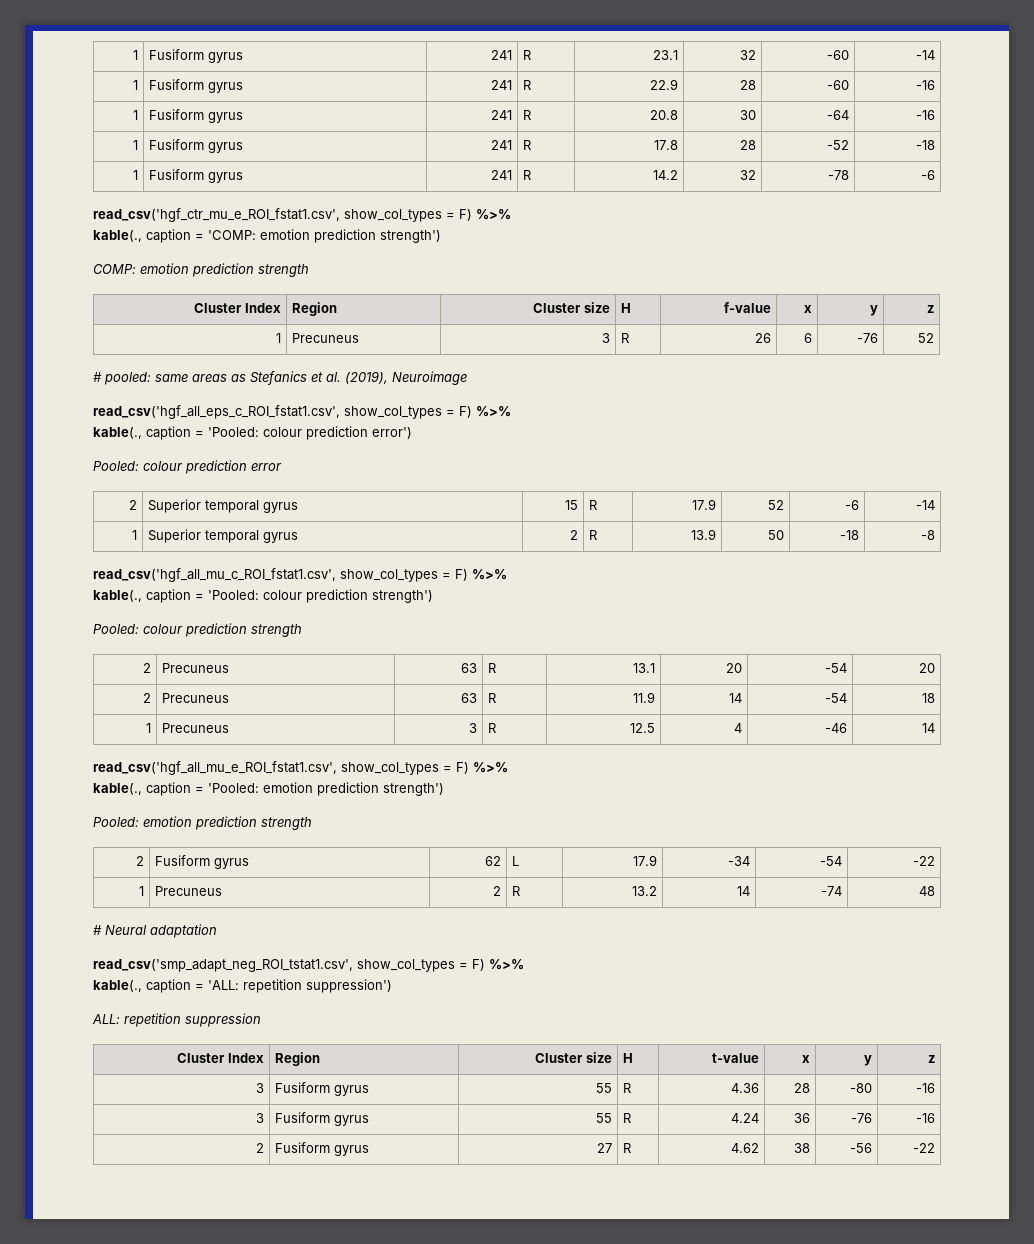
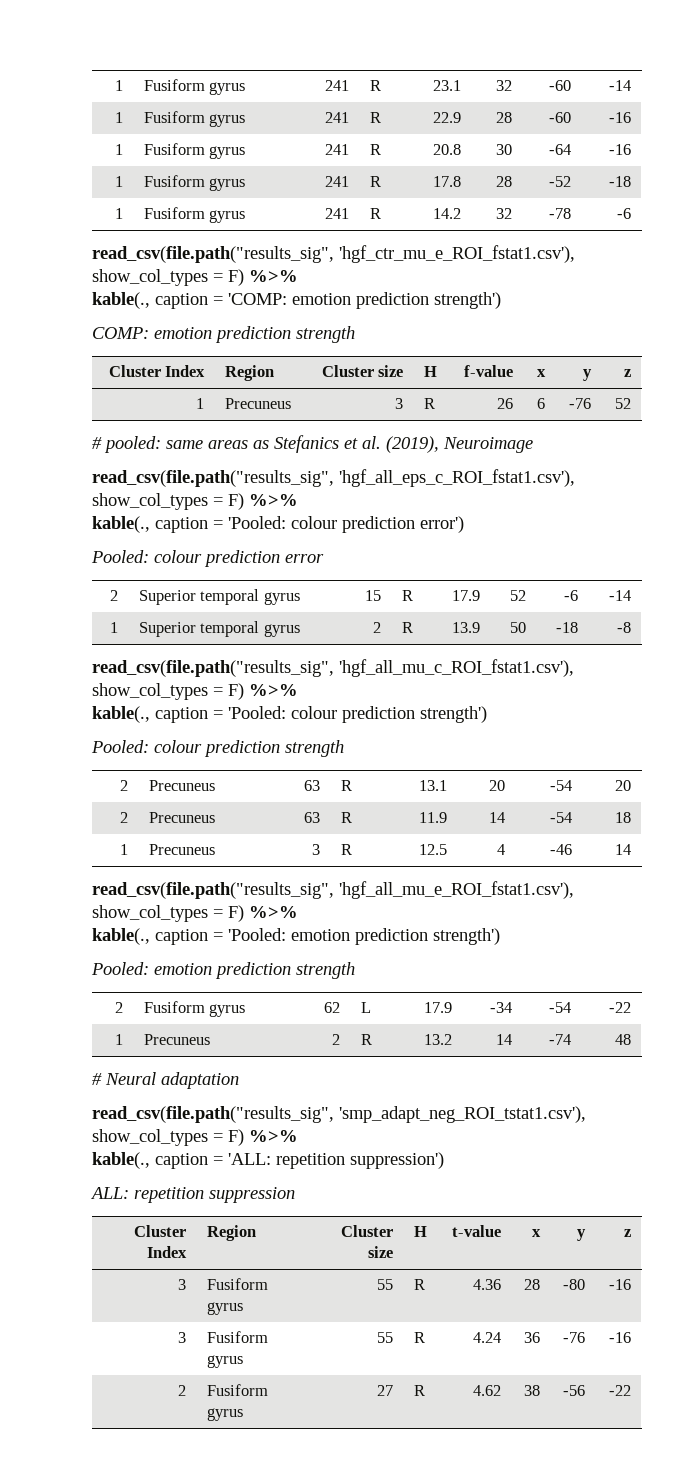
[93,208,340,222] read_csv('hgf_ctr_mu_e_ROI_fstat1.csv', -> [92,245,575,263] read_csv(file.path("results_sig", 'hgf_ctr_mu_e_ROI_fstat1.csv'),
[93,405,340,419] read_csv('hgf_all_eps_c_ROI_fstat1.csv', -> [92,469,575,487] read_csv(file.path("results_sig", 'hgf_all_eps_c_ROI_fstat1.csv'),
[93,568,336,582] read_csv('hgf_all_mu_c_ROI_fstat1.csv', -> [92,659,574,677] read_csv(file.path("results_sig", 'hgf_all_mu_c_ROI_fstat1.csv'),
[93,761,337,775] read_csv('hgf_all_mu_e_ROI_fstat1.csv', -> [92,881,574,899] read_csv(file.path("results_sig", 'hgf_all_mu_e_ROI_fstat1.csv'),
[93,959,353,972] read_csv('smp_adapt_neg_ROI_tstat1.csv', -> [92,1106,586,1123] read_csv(file.path("results_sig", 'smp_adapt_neg_ROI_tstat1.csv'),

